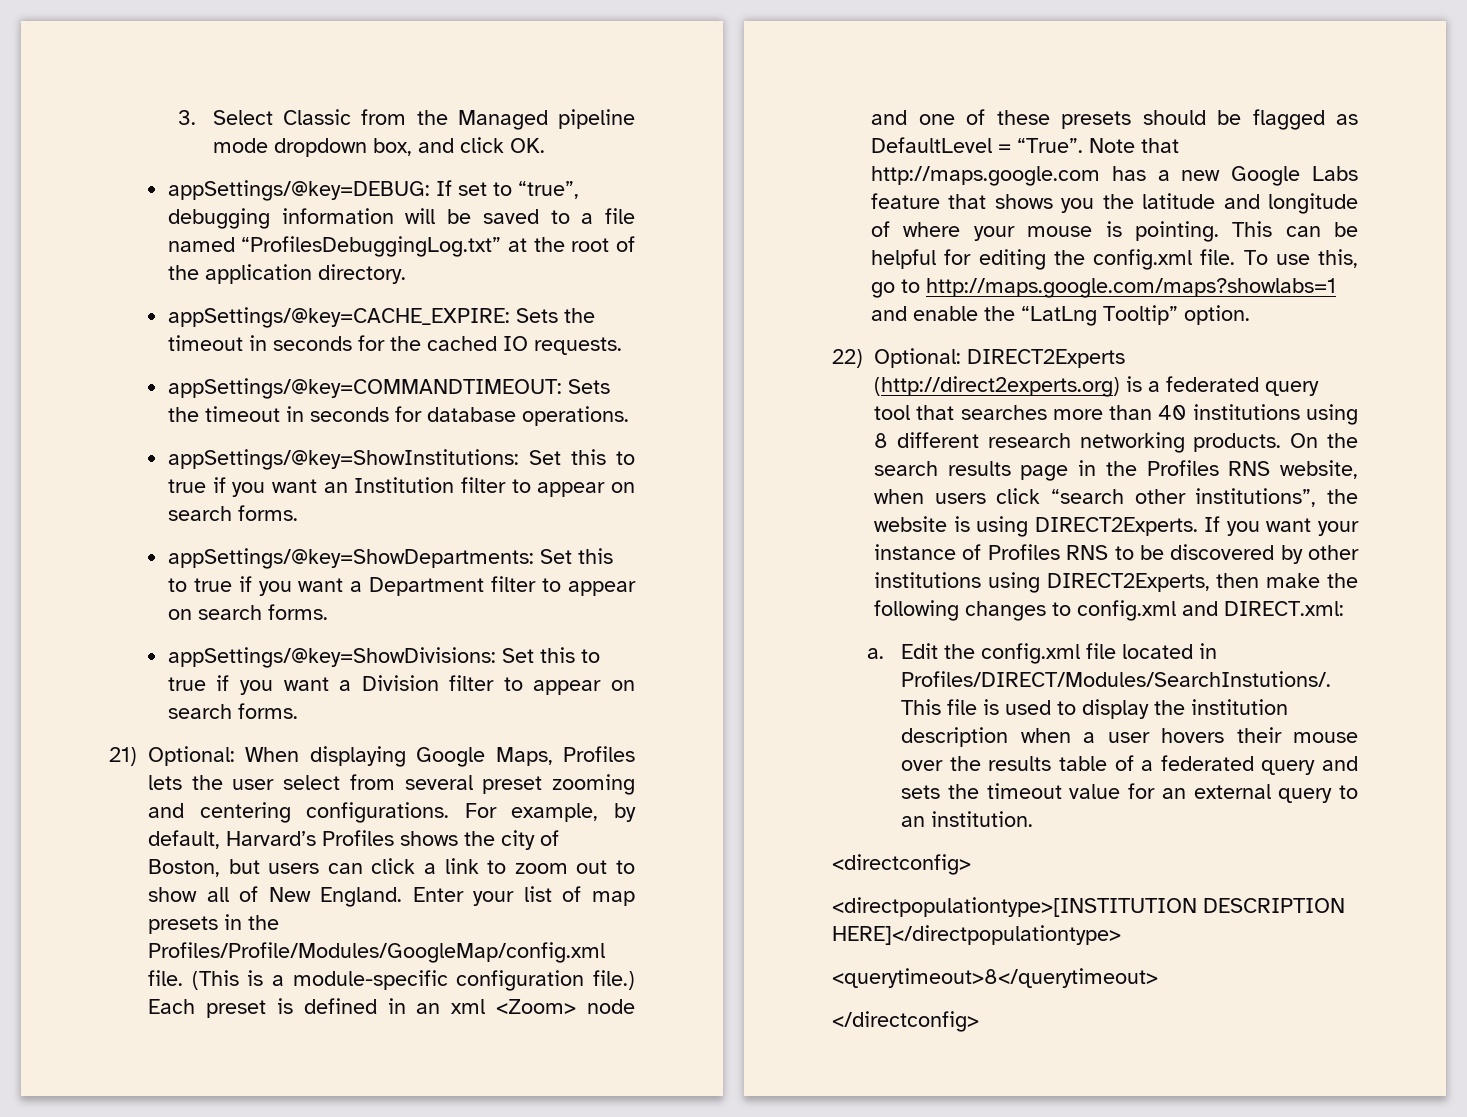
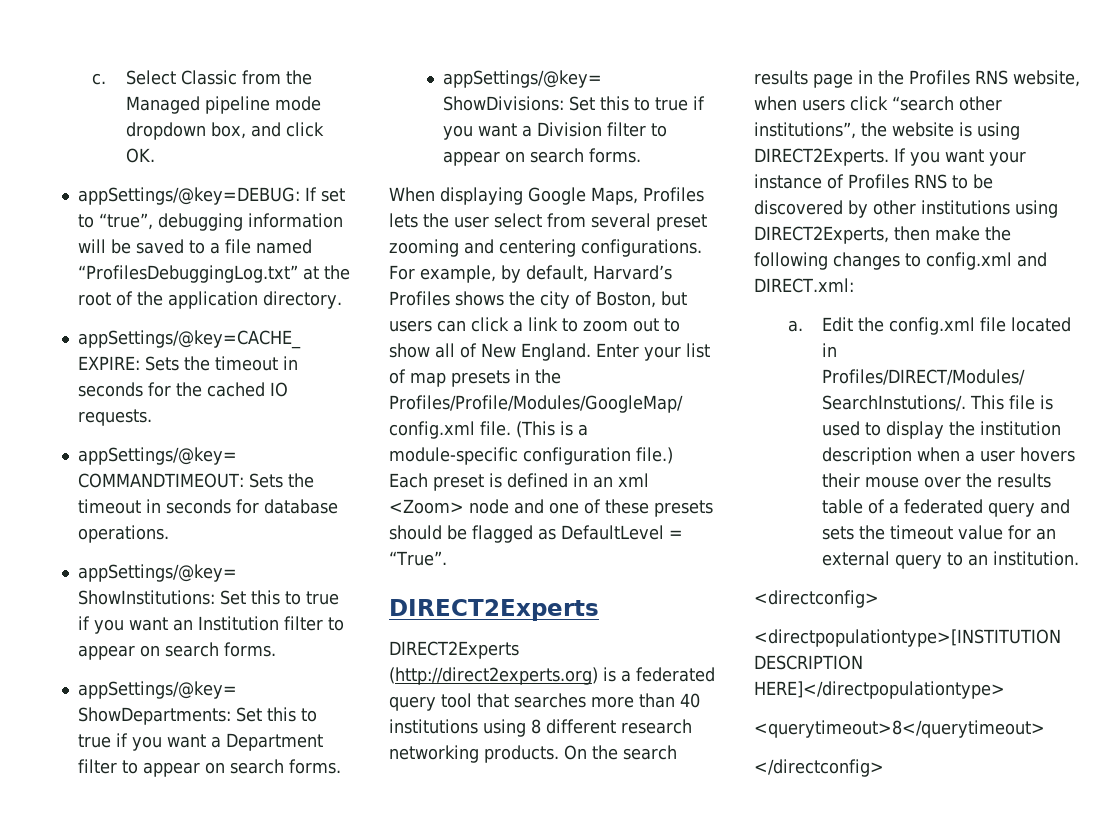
[178,110,197,125] 3. -> [92,73,107,85] c.
[109,746,235,766] 21) Optional: -> (641, 155) none
[1089,138,1179,153] [871,166,1358,186] [871,193,1358,214] [871,221,1358,242] [871,249,1358,270] [871,278,1336,298] [871,305,1250,326] [832,348,961,368] Note that http://maps.google.com has a new Google Labs feature that shows you the latitude and longitude of where your mouse is pointing. This can be helpful for editing the config.xml file. To use this, go to http://maps.google.com/maps?showlabs=1 and enable the “LatLng Tooltip” option. // 22) Optional: -> [389,599,599,621] // DIRECT2Experts //

